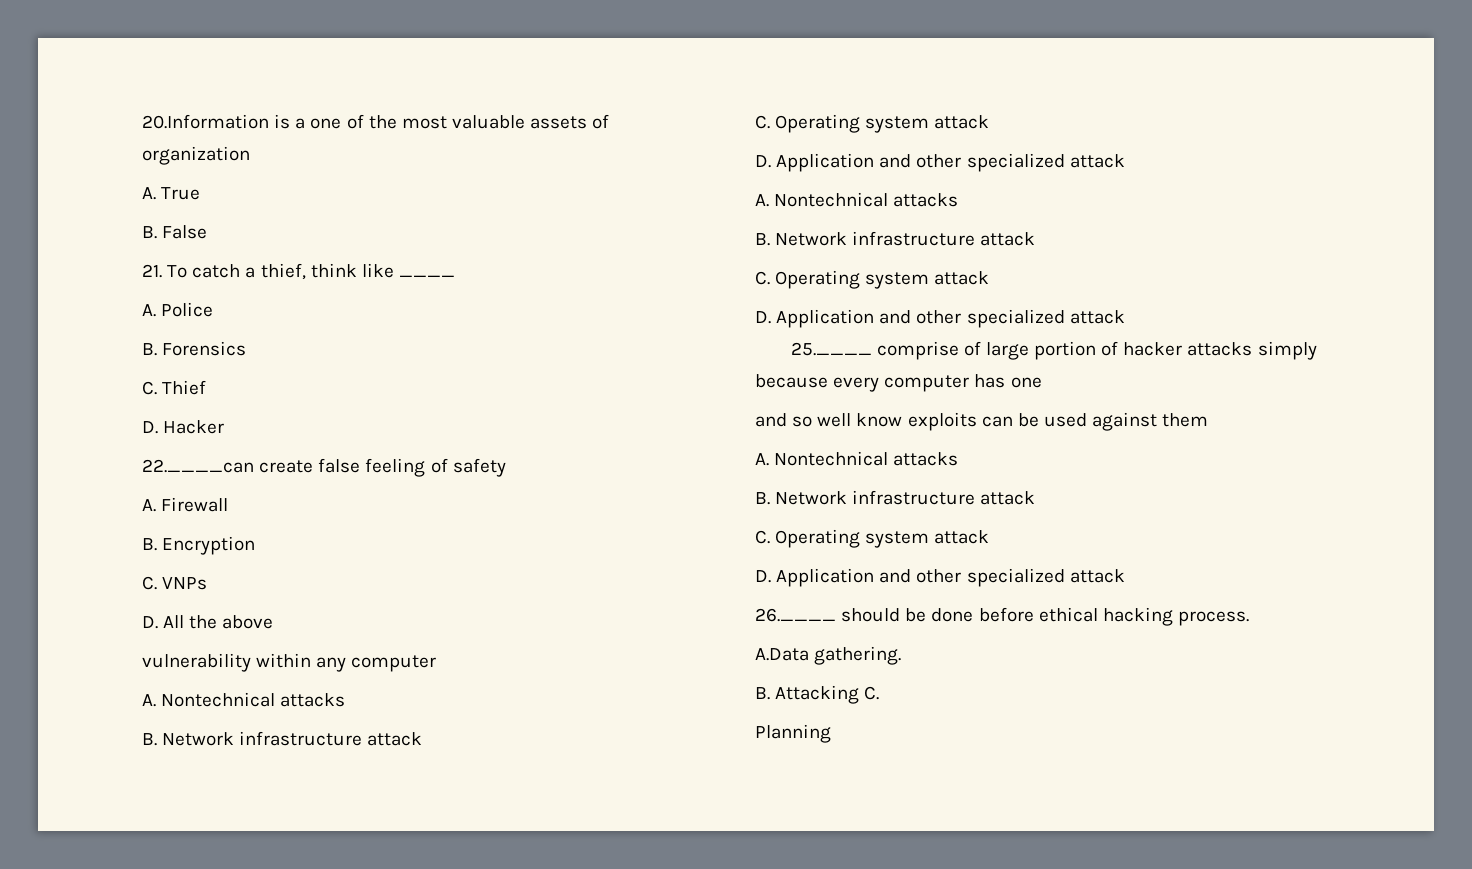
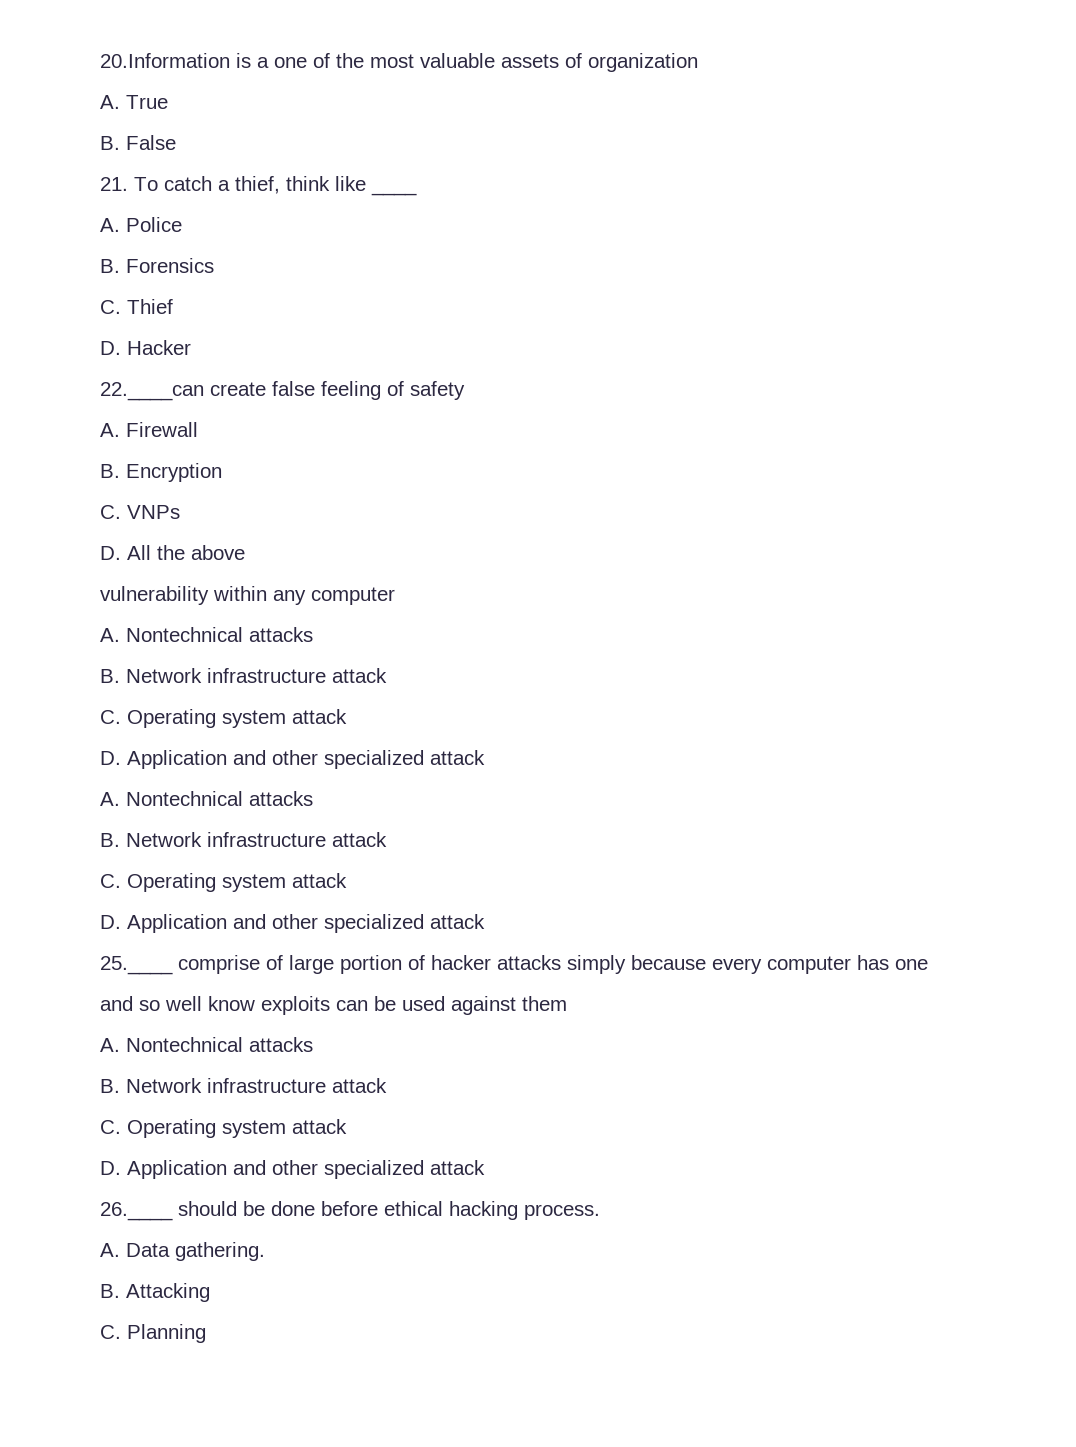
[755,648,809,661] A.Data -> [100,1243,170,1257] A. Data
[864,686,880,700] C. // -> [100,1325,121,1339] // C.

